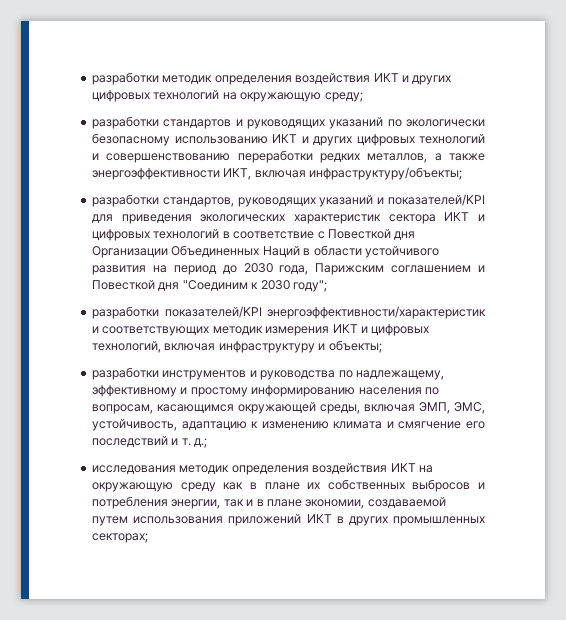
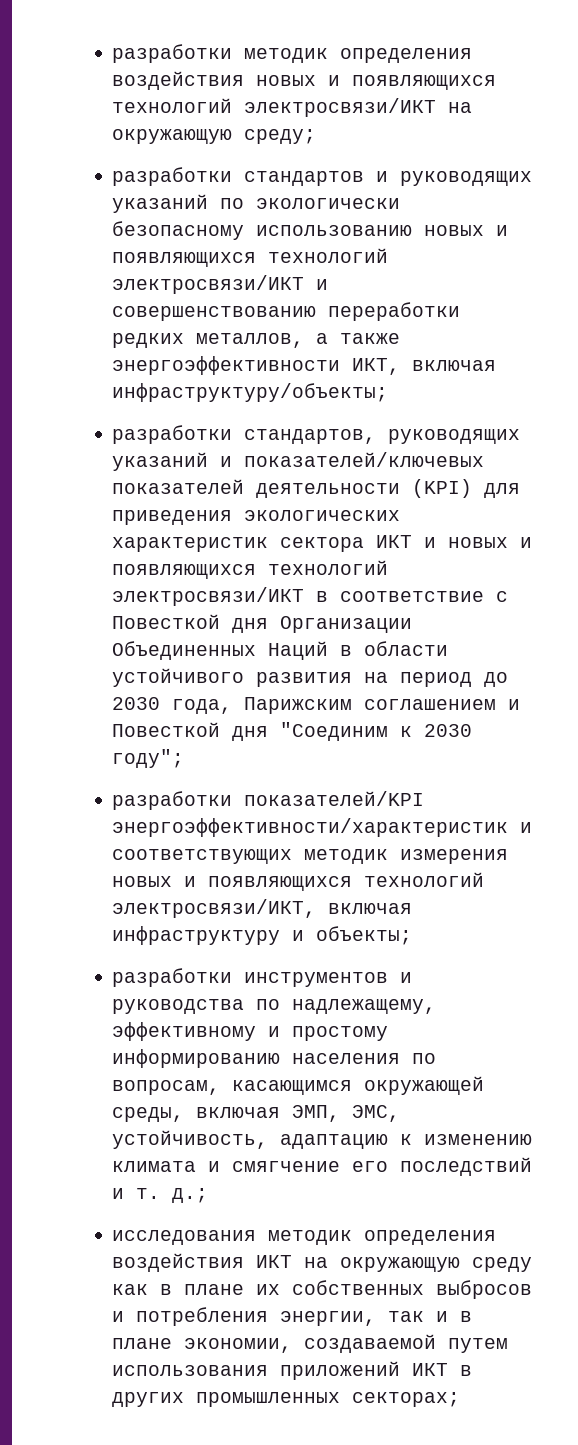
[373,73,452,85] [92,90,220,102] ИКТ и других цифровых технологий -> [256,75,497,90] [112,98,437,117] новых и появляющихся технологий электросвязи/ИКТ
[272,134,486,146] ИКТ и других цифровых технологий -> [424,225,509,236] [112,248,389,267] [112,275,305,294] новых и появляющихся технологий электросвязи/ИКТ
[388,194,485,206] показателей/KPI -> [244,452,485,467] [112,479,473,498] показателей/ключевых показателей деятельности (KPI)
[92,229,220,241] цифровых технологий -> [448,537,533,548] [112,560,389,579] [112,587,305,606] новых и появляющихся технологий электросвязи/ИКТ
[332,324,430,336] [92,341,162,353] ИКТ и цифровых технологий, -> [112,872,485,891] [112,899,317,918] новых и появляющихся технологий электросвязи/ИКТ,

